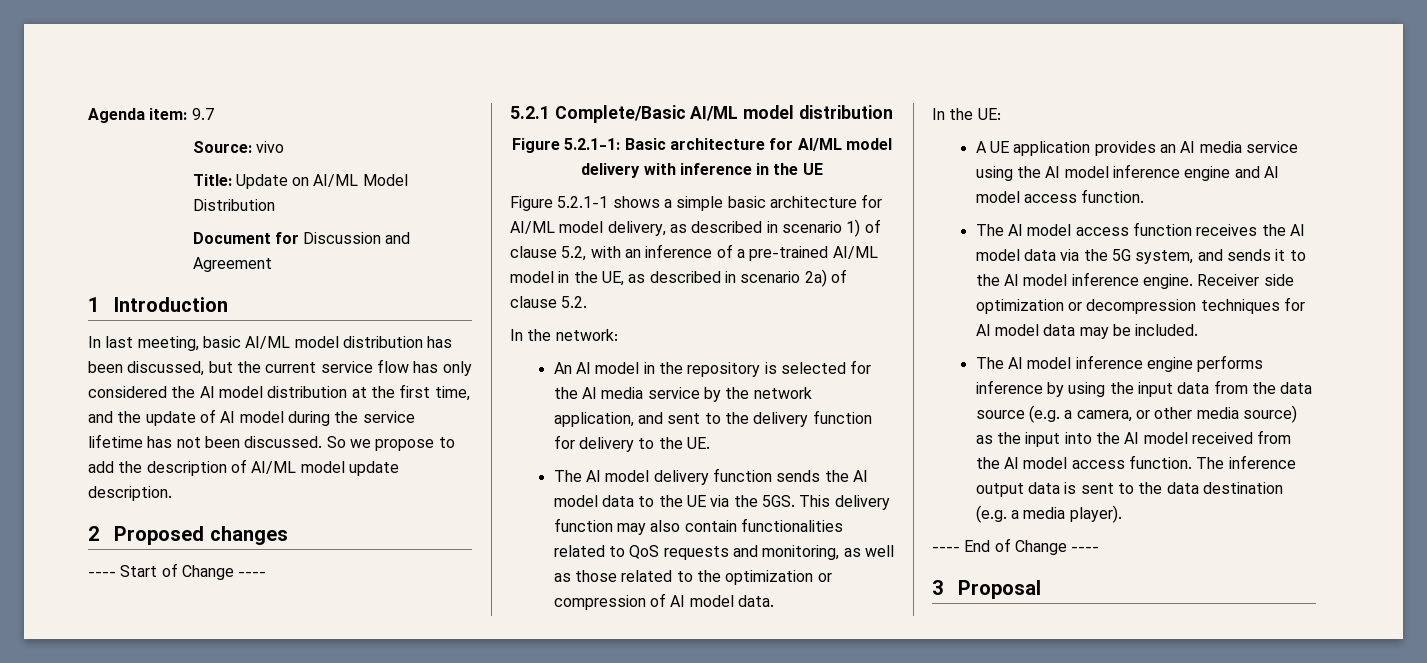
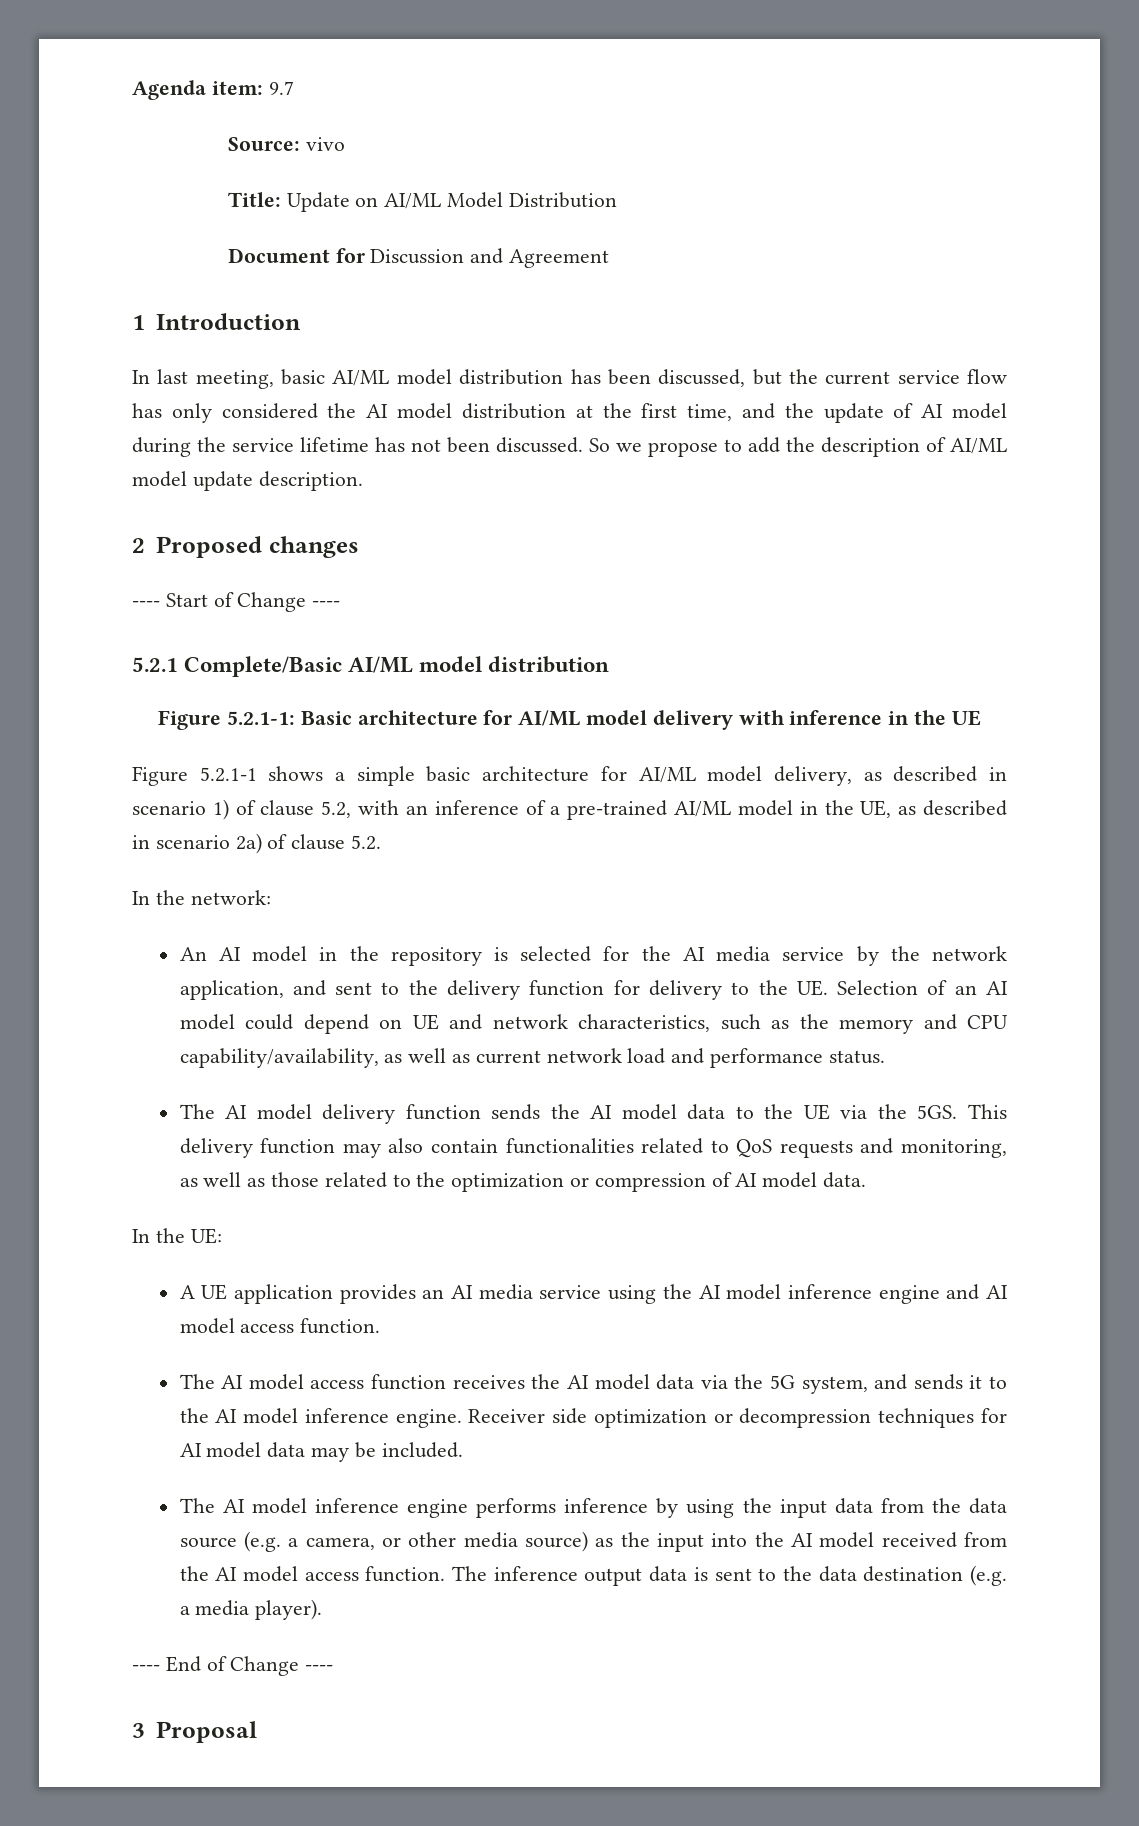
(711, 443) none -> [837,980,1008,995] [179,1014,1009,1034] [179,1048,885,1068] Selection of an AI model could depend on UE and network characteristics, such as the memory and CPU capability/availability, as well as current network load and performance status.

